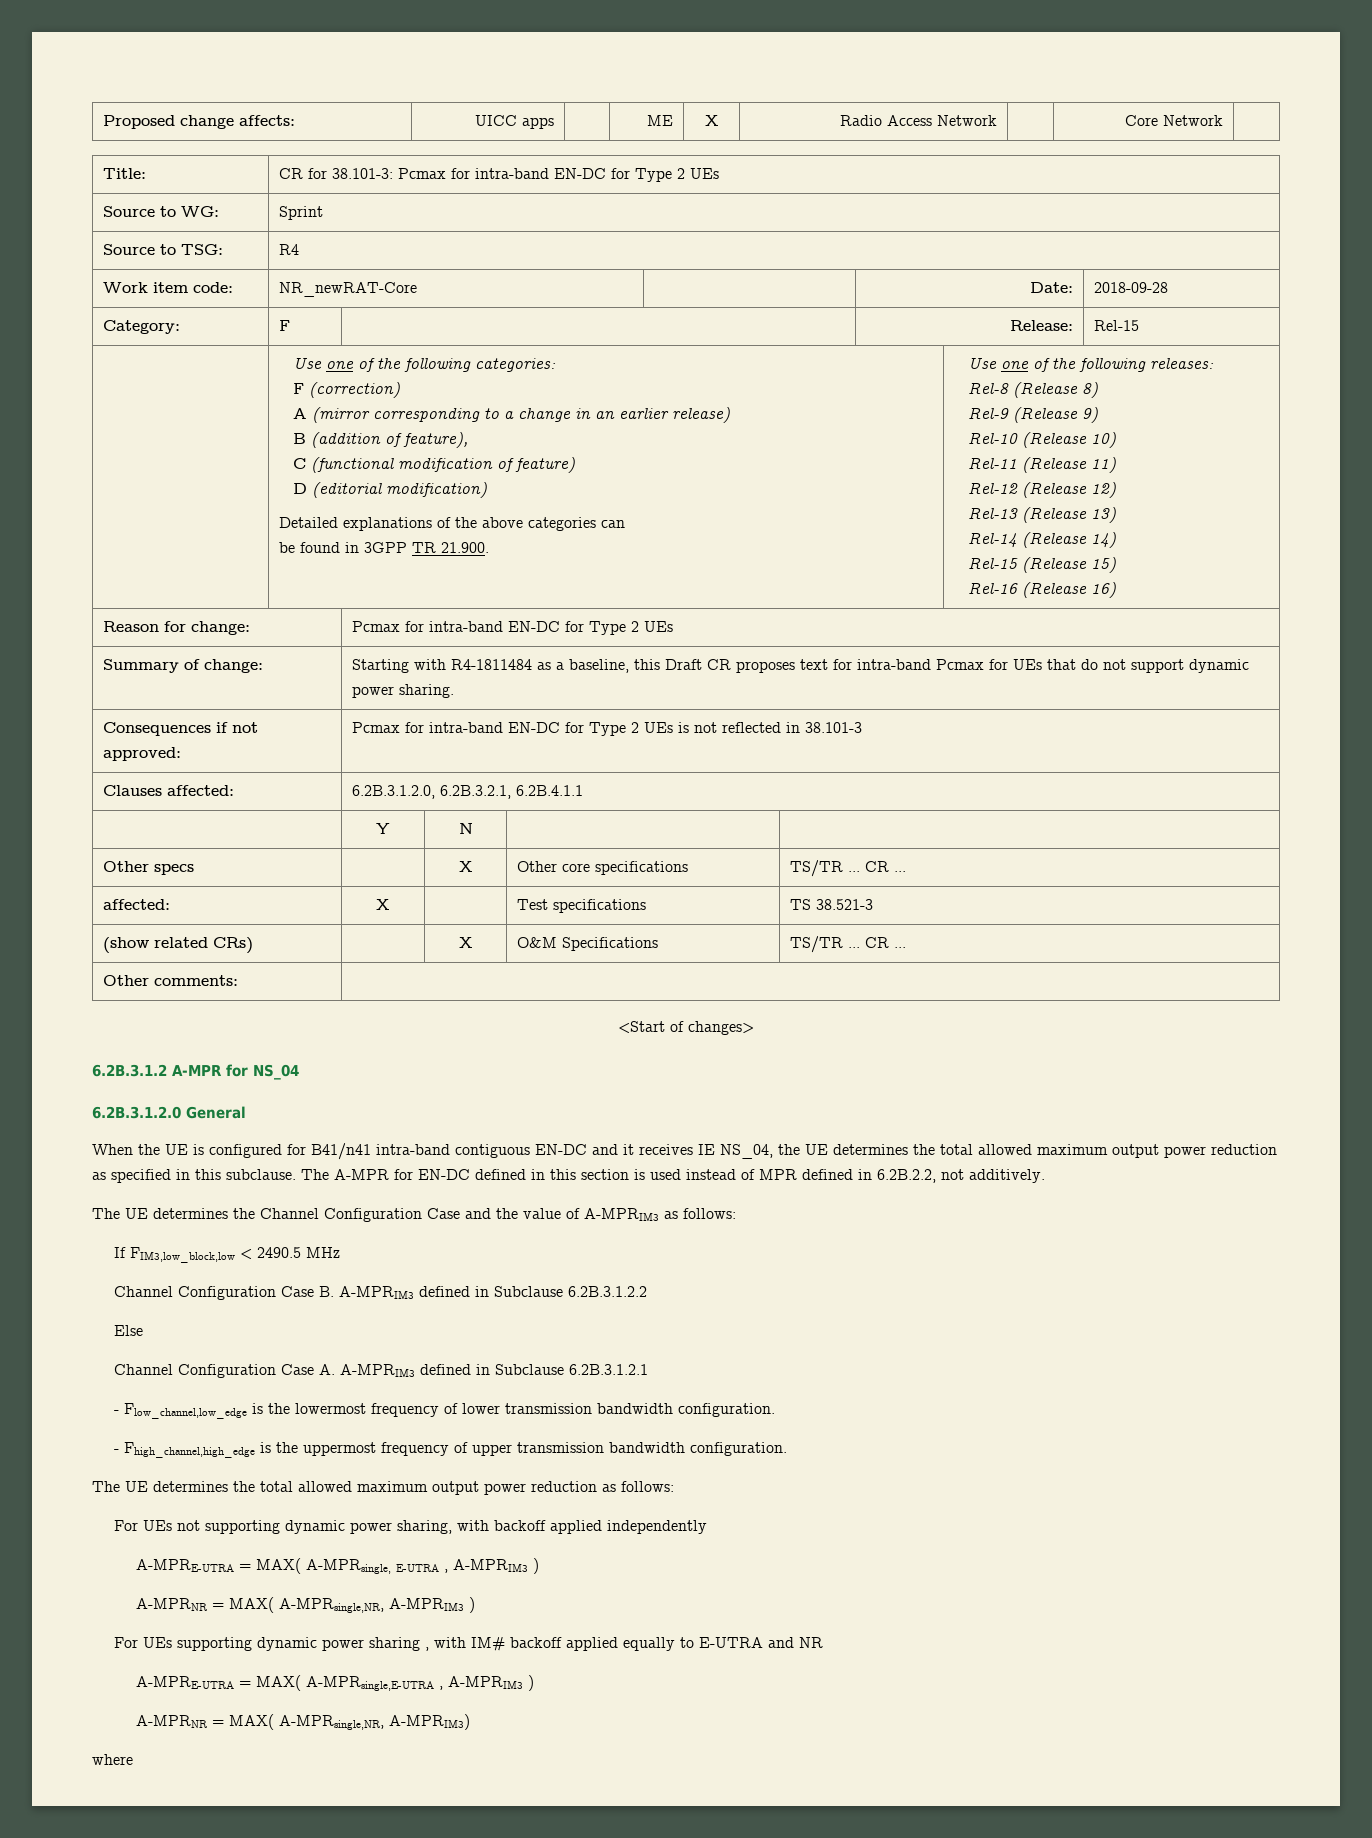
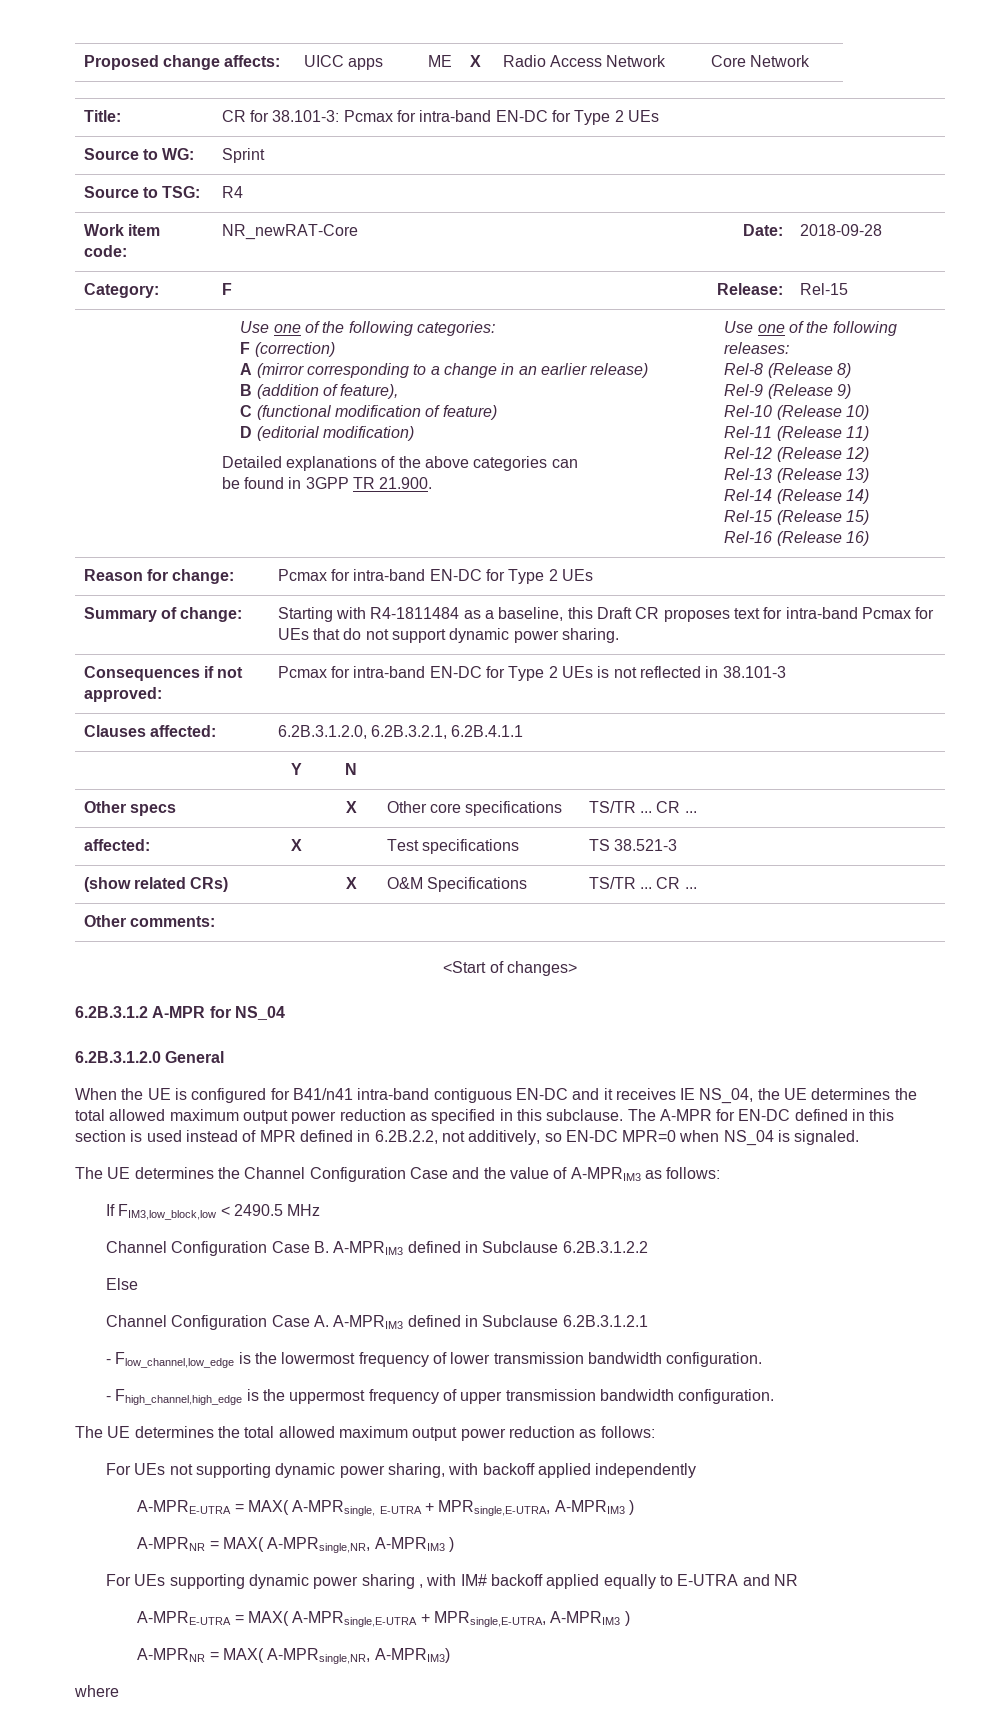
[969,1169,1045,1183] additively. -> [468,1130,860,1146] additively, so EN-DC MPR=0 when NS_04 is signaled.
[443,1569,448,1573] , -> [424,1500,551,1516] + MPRsingle,E-UTRA,
[438,1686,443,1690] , -> [420,1611,546,1627] + MPRsingle,E-UTRA,

